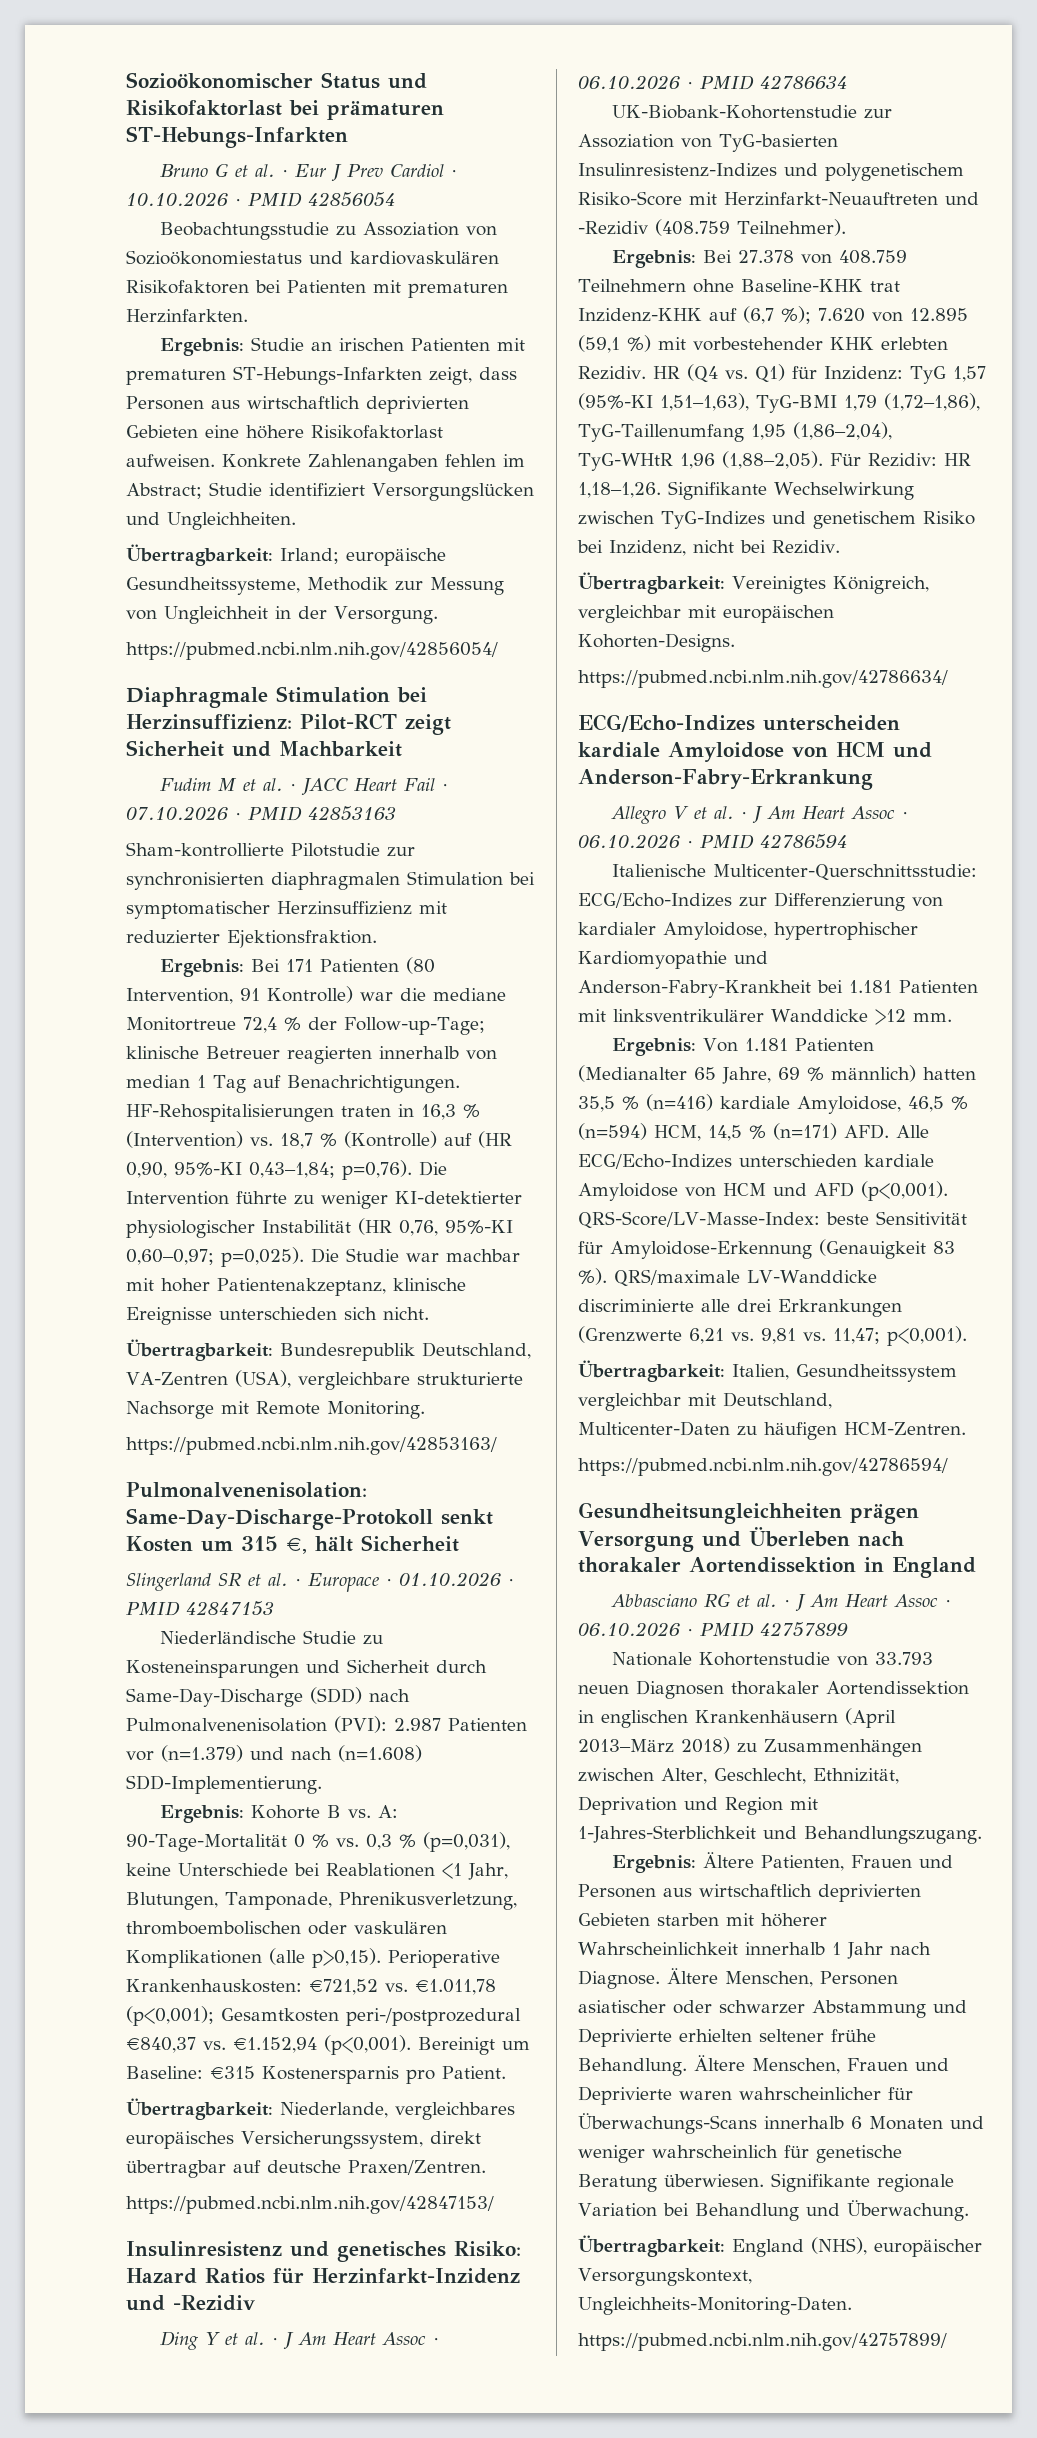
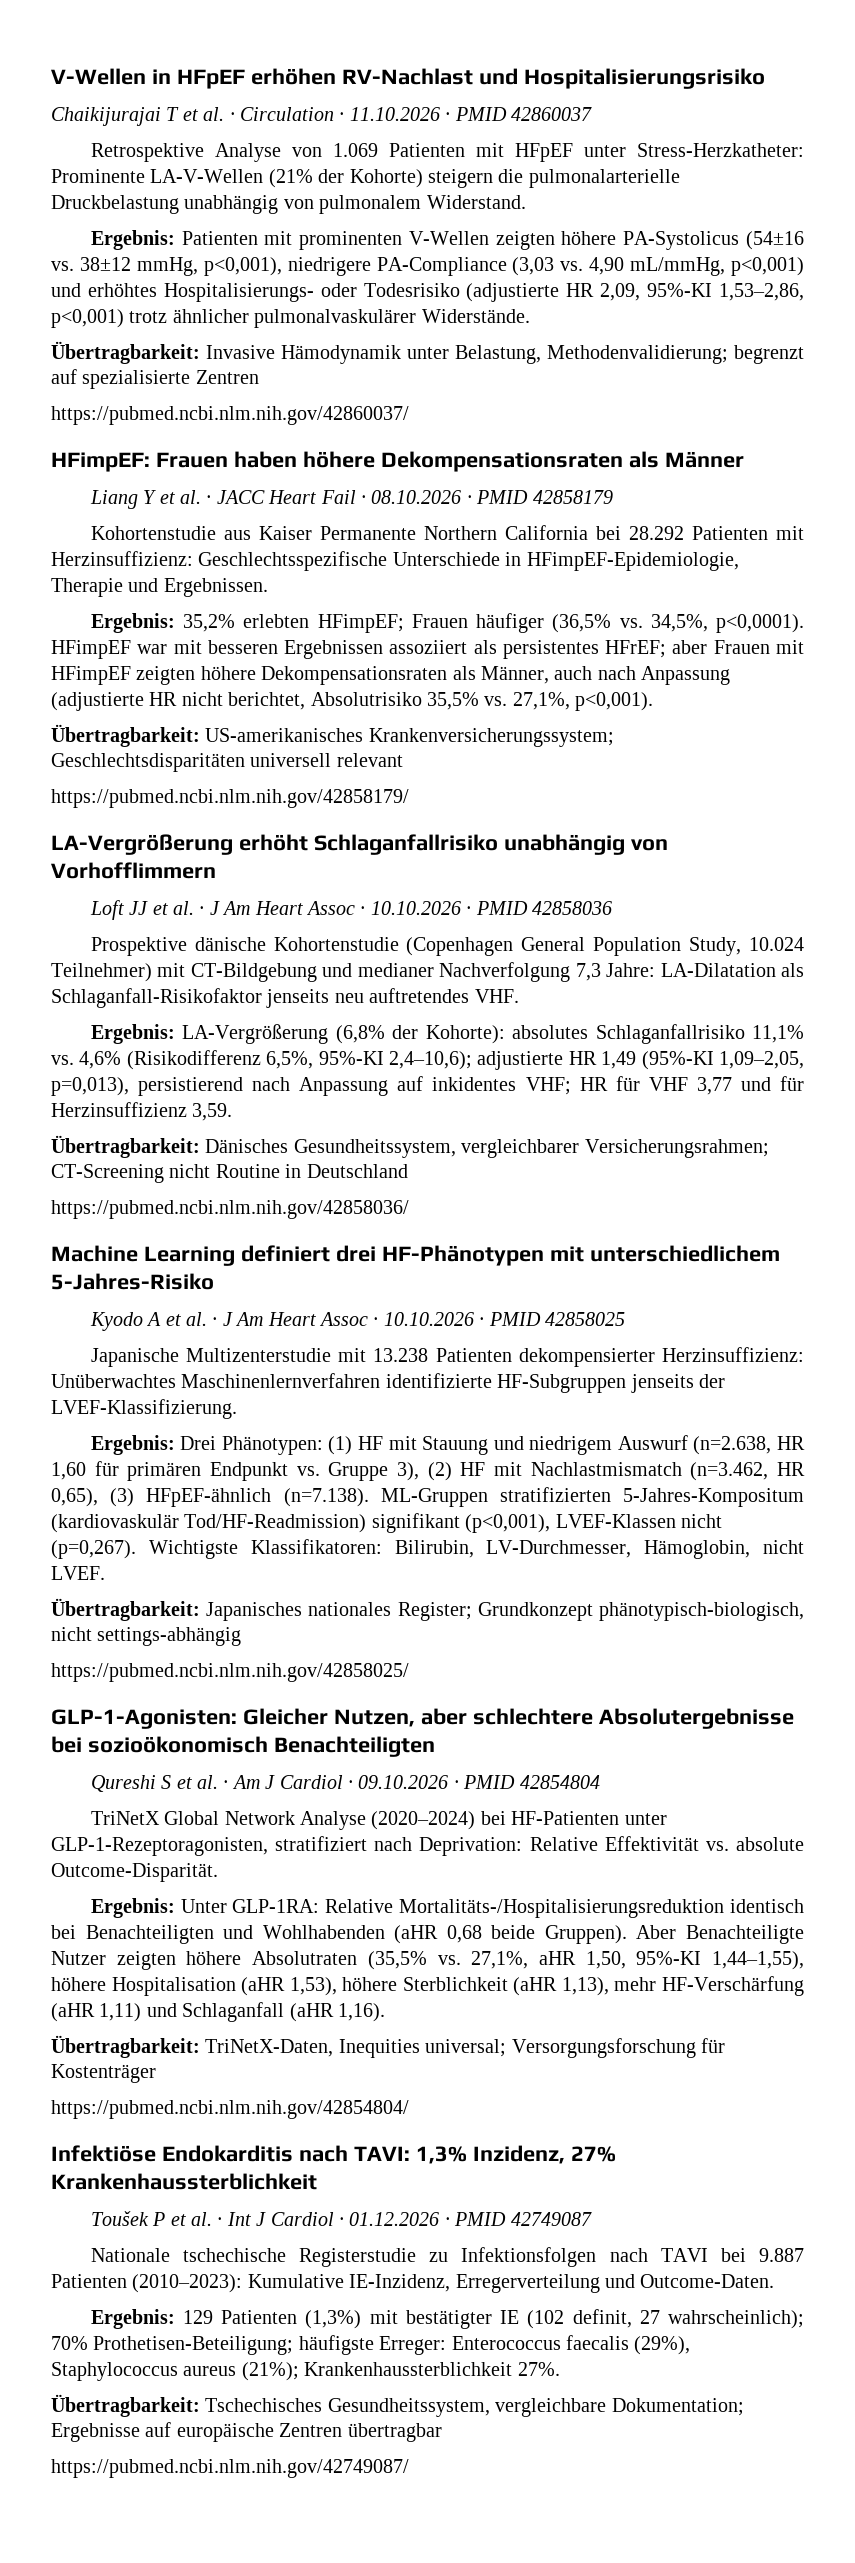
[126,72,427,89] [126,100,444,120] [126,126,348,148] [160,163,458,181] [126,192,396,207] [160,222,498,240] [126,250,499,265] [126,280,508,298] [126,309,248,323] [160,337,526,356] [126,366,517,385] [126,396,469,414] [126,425,443,439] [126,454,525,472] [126,482,534,501] [126,512,296,530] [126,544,446,566] [126,577,504,595] [126,606,438,624] [126,642,498,660] [126,686,427,708] [126,713,451,735] [126,740,402,757] [160,778,238,791] Sozioökonomischer Status und Risikofaktorlast bei prämaturen ST-Hebungs-Infarkten // Bruno G et al. · Eur J Prev Cardiol · 10.10.2026 · PMID 42856054 // Beobachtungsstudie zu Assoziation von Sozioökonomiestatus und kardiovaskulären Risikofaktoren bei Patienten mit prematuren Herzinfarkten. // Ergebnis: Studie an irischen Patienten mit prematuren ST-Hebungs-Infarkten zeigt, dass Personen aus wirtschaftlich deprivierten Gebieten eine höhere Risikofaktorlast aufweisen. Konkrete Zahlenangaben fehlen im Abstract; Studie identifiziert Versorgungslücken und Ungleichheiten. // Übertragbarkeit: Irland; europäische Gesundheitssysteme, Methodik zur Messung von Ungleichheit in der Versorgung. // https://pubmed.ncbi.nlm.nih.gov/42856054/ // Diaphragmale Stimulation bei Herzinsuffizienz: Pilot-RCT zeigt Sicherheit und Machbarkeit // Fudim M -> [51,68,765,89] [51,107,592,126] [90,143,804,162] [51,169,680,188] [51,195,526,214] [90,230,804,250] [51,257,804,276] [51,283,805,302] [51,309,530,328] [51,341,804,364] [51,369,259,389] [51,406,409,425] [51,451,744,472] [89,490,157,509] V-Wellen in HFpEF erhöhen RV-Nachlast und Hospitalisierungsrisiko // Chaikijurajai T et al. · Circulation · 11.10.2026 · PMID 42860037 // Retrospektive Analyse von 1.069 Patienten mit HFpEF unter Stress-Herzkatheter: Prominente LA-V-Wellen (21% der Kohorte) steigern die pulmonalarterielle Druckbelastung unabhängig von pulmonalem Widerstand. // Ergebnis: Patienten mit prominenten V-Wellen zeigten höhere PA-Systolicus (54±16 vs. 38±12 mmHg, p<0,001), niedrigere PA-Compliance (3,03 vs. 4,90 mL/mmHg, p<0,001) und erhöhtes Hospitalisierungs- oder Todesrisiko (adjustierte HR 2,09, 95%-KI 1,53–2,86, p<0,001) trotz ähnlicher pulmonalvaskulärer Widerstände. // Übertragbarkeit: Invasive Hämodynamik unter Belastung, Methodenvalidierung; begrenzt auf spezialisierte Zentren // https://pubmed.ncbi.nlm.nih.gov/42860037/ // HFimpEF: Frauen haben höhere Dekompensationsraten als Männer // Liang Y
[126,806,396,821] [126,842,415,857] [126,871,535,890] [126,901,447,919] [126,930,377,948] [160,957,436,977] [126,986,506,1004] [126,1017,485,1035] [126,1046,497,1064] [126,1075,460,1093] [126,1104,480,1122] [126,1131,512,1149] [126,1160,447,1180] [126,1191,522,1209] [126,1218,513,1238] [126,1247,520,1267] [126,1278,466,1296] [126,1307,429,1325] [126,1339,531,1361] [126,1370,523,1390] [126,1401,425,1419] [126,1437,497,1455] [126,1482,367,1498] [126,1508,493,1530] [126,1535,459,1554] [126,1572,514,1592] [126,1601,274,1616] [160,1630,384,1645] [126,1659,487,1678] [126,1687,410,1707] [126,1716,527,1733] [126,1745,422,1762] [126,1775,322,1794] [160,1805,399,1823] [126,1832,510,1852] [126,1863,508,1880] [126,1892,517,1910] [126,1921,447,1935] [126,1948,500,1968] [126,1979,496,1995] [126,2006,521,2026] [126,2035,530,2055] [126,2066,506,2084] [126,2098,515,2120] [126,2131,481,2149] [126,2160,486,2178] [126,2196,494,2214] [126,2241,521,2262] [126,2268,520,2284] [126,2295,255,2311] [160,2331,440,2350] [578,75,848,90] [612,105,893,119] [578,134,838,152] [578,163,964,181] [578,191,979,206] [578,219,846,236] [612,250,908,268] [578,279,900,293] [578,306,968,324] [578,335,948,353] [578,364,986,384] [578,393,980,413] [578,422,892,442] [578,451,971,471] [578,481,914,500] [578,511,975,529] [577,540,840,556] [578,572,929,594] [578,605,834,623] [578,633,735,652] [578,670,948,688] [578,714,900,732] [578,741,932,762] [578,769,873,790] [611,806,909,824] [578,834,848,849] [612,864,978,881] [578,892,943,911] [578,922,918,940] [578,951,768,969] [578,980,978,998] [578,1009,952,1025] [612,1038,875,1056] [578,1065,976,1084] [578,1094,968,1114] [578,1123,929,1141] [578,1154,934,1169] [578,1181,948,1201] [578,1211,967,1229] [578,1239,955,1259] [578,1268,877,1287] [578,1299,902,1317] [578,1326,967,1346] [578,1360,957,1382] [578,1392,832,1411] [578,1421,966,1440] [578,1458,948,1476] [578,1502,919,1524] [578,1527,904,1552] [578,1557,976,1578] [611,1593,952,1611] [578,1622,848,1637] [612,1652,934,1666] [578,1680,969,1699] [578,1708,896,1728] [578,1737,922,1757] [578,1768,899,1784] [578,1796,818,1815] [578,1825,982,1844] [612,1852,954,1873] [578,1884,921,1902] [578,1913,827,1927] [578,1942,931,1959] [578,1968,898,1989] [578,2000,967,2018] [578,2028,876,2047] [578,2055,949,2076] [578,2086,913,2105] [578,2113,984,2134] [578,2145,902,2163] [578,2173,954,2192] [578,2200,969,2221] [578,2235,982,2257] [578,2268,752,2286] [578,2296,852,2315] [578,2333,947,2351] 07.10.2026 · PMID 42853163 // Sham-kontrollierte Pilotstudie zur synchronisierten diaphragmalen Stimulation bei symptomatischer Herzinsuffizienz mit reduzierter Ejektionsfraktion. // Ergebnis: Bei 171 Patienten (80 Intervention, 91 Kontrolle) war die mediane Monitortreue 72,4 % der Follow-up-Tage; klinische Betreuer reagierten innerhalb von median 1 Tag auf Benachrichtigungen. HF-Rehospitalisierungen traten in 16,3 % (Intervention) vs. 18,7 % (Kontrolle) auf (HR 0,90, 95%-KI 0,43–1,84; p=0,76). Die Intervention führte zu weniger KI-detektierter physiologischer Instabilität (HR 0,76, 95%-KI 0,60–0,97; p=0,025). Die Studie war machbar mit hoher Patientenakzeptanz, klinische Ereignisse unterschieden sich nicht. // Übertragbarkeit: Bundesrepublik Deutschland, VA-Zentren (USA), vergleichbare strukturierte Nachsorge mit Remote Monitoring. // https://pubmed.ncbi.nlm.nih.gov/42853163/ // Pulmonalvenenisolation: Same-Day-Discharge-Protokoll senkt Kosten um 315 €, hält Sicherheit // Slingerland SR et al. · Europace · 01.10.2026 · PMID 42847153 // Niederländische Studie zu Kosteneinsparungen und Sicherheit durch Same-Day-Discharge (SDD) nach Pulmonalvenenisolation (PVI): 2.987 Patienten vor (n=1.379) und nach (n=1.608) SDD-Implementierung. // Ergebnis: Kohorte B vs. A: 90-Tage-Mortalität 0 % vs. 0,3 % (p=0,031), keine Unterschiede bei Reablationen <1 Jahr, Blutungen, Tamponade, Phrenikusverletzung, thromboembolischen oder vaskulären Komplikationen (alle p>0,15). Perioperative Krankenhauskosten: €721,52 vs. €1.011,78 (p<0,001); Gesamtkosten peri-/postprozedural €840,37 vs. €1.152,94 (p<0,001). Bereinigt um Baseline: €315 Kostenersparnis pro Patient. // Übertragbarkeit: Niederlande, vergleichbares europäisches Versicherungssystem, direkt übertragbar auf deutsche Praxen/Zentren. // https://pubmed.ncbi.nlm.nih.gov/42847153/ // Insulinresistenz und genetisches Risiko: Hazard Ratios für Herzinfarkt-Inzidenz und -Rezidiv // Ding Y et al. · J Am Heart Assoc · 06.10.2026 · PMID 42786634 // UK-Biobank-Kohortenstudie zur Assoziation von TyG-basierten Insulinresistenz-Indizes und polygenetischem Risiko-Score mit Herzinfarkt-Neuauftreten und -Rezidiv (408.759 Teilnehmer). // Ergebnis: Bei 27.378 von 408.759 Teilnehmern ohne Baseline-KHK trat Inzidenz-KHK auf (6,7 %); 7.620 von 12.895 (59,1 %) mit vorbestehender KHK erlebten Rezidiv. HR (Q4 vs. Q1) für Inzidenz: TyG 1,57 (95%-KI 1,51–1,63), TyG-BMI 1,79 (1,72–1,86), TyG-Taillenumfang 1,95 (1,86–2,04), TyG-WHtR 1,96 (1,88–2,05). Für Rezidiv: HR 1,18–1,26. Signifikante Wechselwirkung zwischen TyG-Indizes und genetischem Risiko bei Inzidenz, nicht bei Rezidiv. // Übertragbarkeit: Vereinigtes Königreich, vergleichbar mit europäischen Kohorten-Designs. // https://pubmed.ncbi.nlm.nih.gov/42786634/ // ECG/Echo-Indizes unterscheiden kardiale Amyloidose von HCM und Anderson-Fabry-Erkrankung // Allegro V et al. · J Am Heart Assoc · 06.10.2026 · PMID 42786594 // Italienische Multicenter-Querschnittsstudie: ECG/Echo-Indizes zur Differenzierung von kardialer Amyloidose, hypertrophischer Kardiomyopathie und Anderson-Fabry-Krankheit bei 1.181 Patienten mit linksventrikulärer Wanddicke >12 mm. // Ergebnis: Von 1.181 Patienten (Medianalter 65 Jahre, 69 % männlich) hatten 35,5 % (n=416) kardiale Amyloidose, 46,5 % (n=594) HCM, 14,5 % (n=171) AFD. Alle ECG/Echo-Indizes unterschieden kardiale Amyloidose von HCM und AFD (p<0,001). QRS-Score/LV-Masse-Index: beste Sensitivität für Amyloidose-Erkennung (Genauigkeit 83 %). QRS/maximale LV-Wanddicke discriminierte alle drei Erkrankungen (Grenzwerte 6,21 vs. 9,81 vs. 11,47; p<0,001). // Übertragbarkeit: Italien, Gesundheitssystem vergleichbar mit Deutschland, Multicenter-Daten zu häufigen HCM-Zentren. // https://pubmed.ncbi.nlm.nih.gov/42786594/ // Gesundheitsungleichheiten prägen Versorgung und Überleben nach thorakaler Aortendissektion in England // Abbasciano RG et al. · J Am Heart Assoc · 06.10.2026 · PMID 42757899 // Nationale Kohortenstudie von 33.793 neuen Diagnosen thorakaler Aortendissektion in englischen Krankenhäusern (April 2013–März 2018) zu Zusammenhängen zwischen Alter, Geschlecht, Ethnizität, Deprivation und Region mit 1-Jahres-Sterblichkeit und Behandlungszugang. // Ergebnis: Ältere Patienten, Frauen und Personen aus wirtschaftlich deprivierten Gebieten starben mit höherer Wahrscheinlichkeit innerhalb 1 Jahr nach Diagnose. Ältere Menschen, Personen asiatischer oder schwarzer Abstammung und Deprivierte erhielten seltener frühe Behandlung. Ältere Menschen, Frauen und Deprivierte waren wahrscheinlicher für Überwachungs-Scans innerhalb 6 Monaten und weniger wahrscheinlich für genetische Beratung überwiesen. Signifikante regionale Variation bei Behandlung und Überwachung. // Übertragbarkeit: England (NHS), europäischer Versorgungskontext, Ungleichheits-Monitoring-Daten. // https://pubmed.ncbi.nlm.nih.gov/42757899/ -> [371,490,613,504] [90,525,805,540] [51,551,739,571] [51,578,268,597] [90,613,804,633] [51,640,804,659] [51,666,731,685] [51,692,654,711] [51,724,614,747] [51,753,403,772] [51,789,409,808] [51,834,668,855] [51,862,216,879] [89,900,612,920] [90,937,804,956] [51,962,805,982] [51,988,519,1008] [90,1024,804,1044] [51,1050,804,1070] [51,1076,805,1096] [51,1102,233,1121] [51,1135,769,1158] [51,1164,408,1183] [51,1200,409,1219] [51,1245,780,1266] [51,1273,214,1290] [89,1312,625,1331] [90,1347,804,1367] [51,1373,725,1393] [51,1399,237,1419] [90,1435,805,1455] [51,1461,805,1481] [51,1487,804,1507] [51,1513,722,1533] [51,1539,804,1559] [51,1566,105,1580] [51,1598,804,1621] [51,1627,242,1646] [51,1663,409,1682] [51,1708,794,1729] [51,1736,435,1757] [90,1775,600,1792] [90,1811,667,1830] [51,1836,804,1856] [51,1863,218,1882] [90,1898,804,1918] [51,1925,804,1944] [51,1951,805,1970] [51,1976,804,1996] [51,2002,385,2022] [51,2035,725,2058] [51,2064,156,2083] [51,2100,409,2119] [51,2145,616,2164] [51,2173,317,2190] [90,2211,592,2226] [90,2247,804,2267] [51,2274,775,2293] [90,2309,804,2329] [51,2335,691,2355] [51,2362,560,2381] [51,2394,744,2417] [51,2422,442,2442] [51,2459,409,2478] 08.10.2026 · PMID 42858179 // Kohortenstudie aus Kaiser Permanente Northern California bei 28.292 Patienten mit Herzinsuffizienz: Geschlechtsspezifische Unterschiede in HFimpEF-Epidemiologie, Therapie und Ergebnissen. // Ergebnis: 35,2% erlebten HFimpEF; Frauen häufiger (36,5% vs. 34,5%, p<0,0001). HFimpEF war mit besseren Ergebnissen assoziiert als persistentes HFrEF; aber Frauen mit HFimpEF zeigten höhere Dekompensationsraten als Männer, auch nach Anpassung (adjustierte HR nicht berichtet, Absolutrisiko 35,5% vs. 27,1%, p<0,001). // Übertragbarkeit: US-amerikanisches Krankenversicherungssystem; Geschlechtsdisparitäten universell relevant // https://pubmed.ncbi.nlm.nih.gov/42858179/ // LA-Vergrößerung erhöht Schlaganfallrisiko unabhängig von Vorhofflimmern // Loft JJ et al. · J Am Heart Assoc · 10.10.2026 · PMID 42858036 // Prospektive dänische Kohortenstudie (Copenhagen General Population Study, 10.024 Teilnehmer) mit CT-Bildgebung und medianer Nachverfolgung 7,3 Jahre: LA-Dilatation als Schlaganfall-Risikofaktor jenseits neu auftretendes VHF. // Ergebnis: LA-Vergrößerung (6,8% der Kohorte): absolutes Schlaganfallrisiko 11,1% vs. 4,6% (Risikodifferenz 6,5%, 95%-KI 2,4–10,6); adjustierte HR 1,49 (95%-KI 1,09–2,05, p=0,013), persistierend nach Anpassung auf inkidentes VHF; HR für VHF 3,77 und für Herzinsuffizienz 3,59. // Übertragbarkeit: Dänisches Gesundheitssystem, vergleichbarer Versicherungsrahmen; CT-Screening nicht Routine in Deutschland // https://pubmed.ncbi.nlm.nih.gov/42858036/ // Machine Learning definiert drei HF-Phänotypen mit unterschiedlichem 5-Jahres-Risiko // Kyodo A et al. · J Am Heart Assoc · 10.10.2026 · PMID 42858025 // Japanische Multizenterstudie mit 13.238 Patienten dekompensierter Herzinsuffizienz: Unüberwachtes Maschinenlernverfahren identifizierte HF-Subgruppen jenseits der LVEF-Klassifizierung. // Ergebnis: Drei Phänotypen: (1) HF mit Stauung und niedrigem Auswurf (n=2.638, HR 1,60 für primären Endpunkt vs. Gruppe 3), (2) HF mit Nachlastmismatch (n=3.462, HR 0,65), (3) HFpEF-ähnlich (n=7.138). ML-Gruppen stratifizierten 5-Jahres-Kompositum (kardiovaskulär Tod/HF-Readmission) signifikant (p<0,001), LVEF-Klassen nicht (p=0,267). Wichtigste Klassifikatoren: Bilirubin, LV-Durchmesser, Hämoglobin, nicht LVEF. // Übertragbarkeit: Japanisches nationales Register; Grundkonzept phänotypisch-biologisch, nicht settings-abhängig // https://pubmed.ncbi.nlm.nih.gov/42858025/ // GLP-1-Agonisten: Gleicher Nutzen, aber schlechtere Absolutergebnisse bei sozioökonomisch Benachteiligten // Qureshi S et al. · Am J Cardiol · 09.10.2026 · PMID 42854804 // TriNetX Global Network Analyse (2020–2024) bei HF-Patienten unter GLP-1-Rezeptoragonisten, stratifiziert nach Deprivation: Relative Effektivität vs. absolute Outcome-Disparität. // Ergebnis: Unter GLP-1RA: Relative Mortalitäts-/Hospitalisierungsreduktion identisch bei Benachteiligten und Wohlhabenden (aHR 0,68 beide Gruppen). Aber Benachteiligte Nutzer zeigten höhere Absolutraten (35,5% vs. 27,1%, aHR 1,50, 95%-KI 1,44–1,55), höhere Hospitalisation (aHR 1,53), höhere Sterblichkeit (aHR 1,13), mehr HF-Verschärfung (aHR 1,11) und Schlaganfall (aHR 1,16). // Übertragbarkeit: TriNetX-Daten, Inequities universal; Versorgungsforschung für Kostenträger // https://pubmed.ncbi.nlm.nih.gov/42854804/ // Infektiöse Endokarditis nach TAVI: 1,3% Inzidenz, 27% Krankenhaussterblichkeit // Toušek P et al. · Int J Cardiol · 01.12.2026 · PMID 42749087 // Nationale tschechische Registerstudie zu Infektionsfolgen nach TAVI bei 9.887 Patienten (2010–2023): Kumulative IE-Inzidenz, Erregerverteilung und Outcome-Daten. // Ergebnis: 129 Patienten (1,3%) mit bestätigter IE (102 definit, 27 wahrscheinlich); 70% Prothetisen-Beteiligung; häufigste Erreger: Enterococcus faecalis (29%), Staphylococcus aureus (21%); Krankenhaussterblichkeit 27%. // Übertragbarkeit: Tschechisches Gesundheitssystem, vergleichbare Dokumentation; Ergebnisse auf europäische Zentren übertragbar // https://pubmed.ncbi.nlm.nih.gov/42749087/

